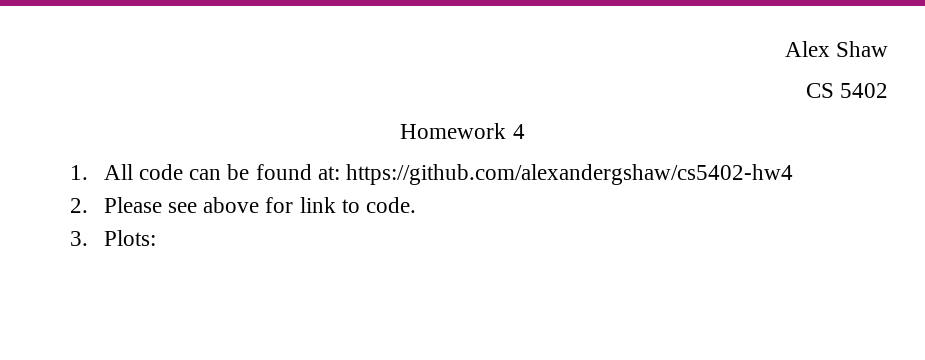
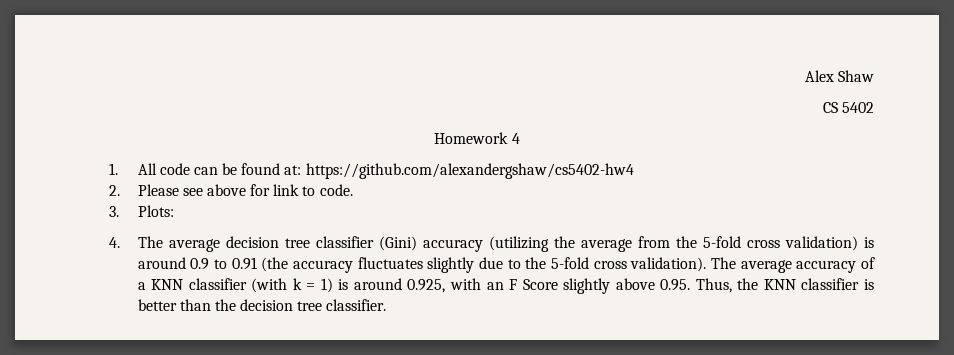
(156, 238) none -> [108,236,874,252] [137,257,875,273] [137,278,875,294] [137,299,387,311] // 4. The average decision tree classifier (Gini) accuracy (utilizing the average from the 5-fold cross validation) is around 0.9 to 0.91 (the accuracy fluctuates slightly due to the 5-fold cross validation). The average accuracy of a KNN classifier (with k = 1) is around 0.925, with an F Score slightly above 0.95. Thus, the KNN classifier is better than the decision tree classifier.

